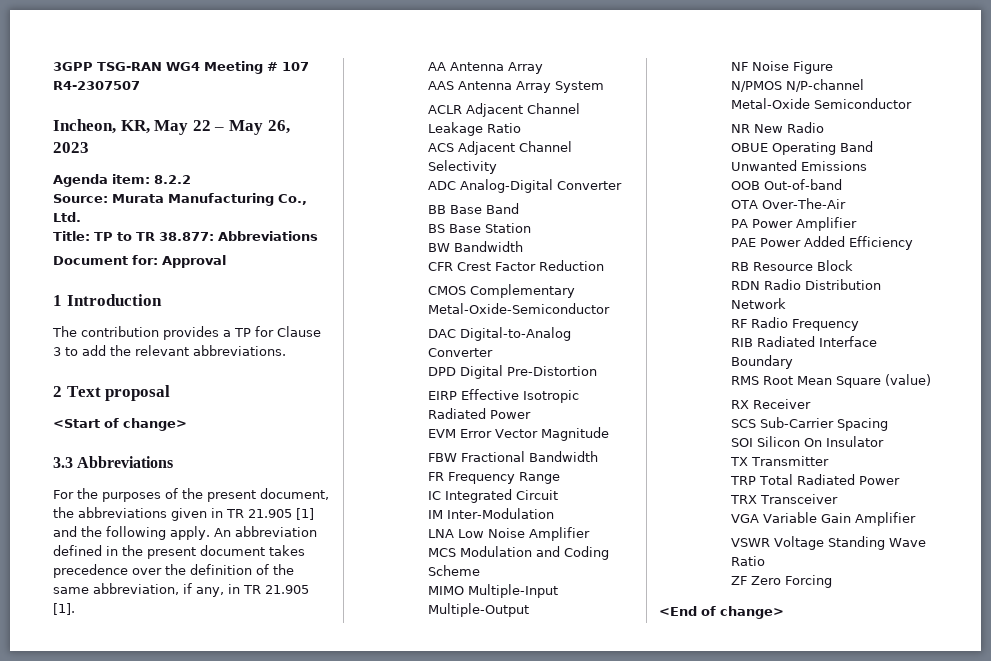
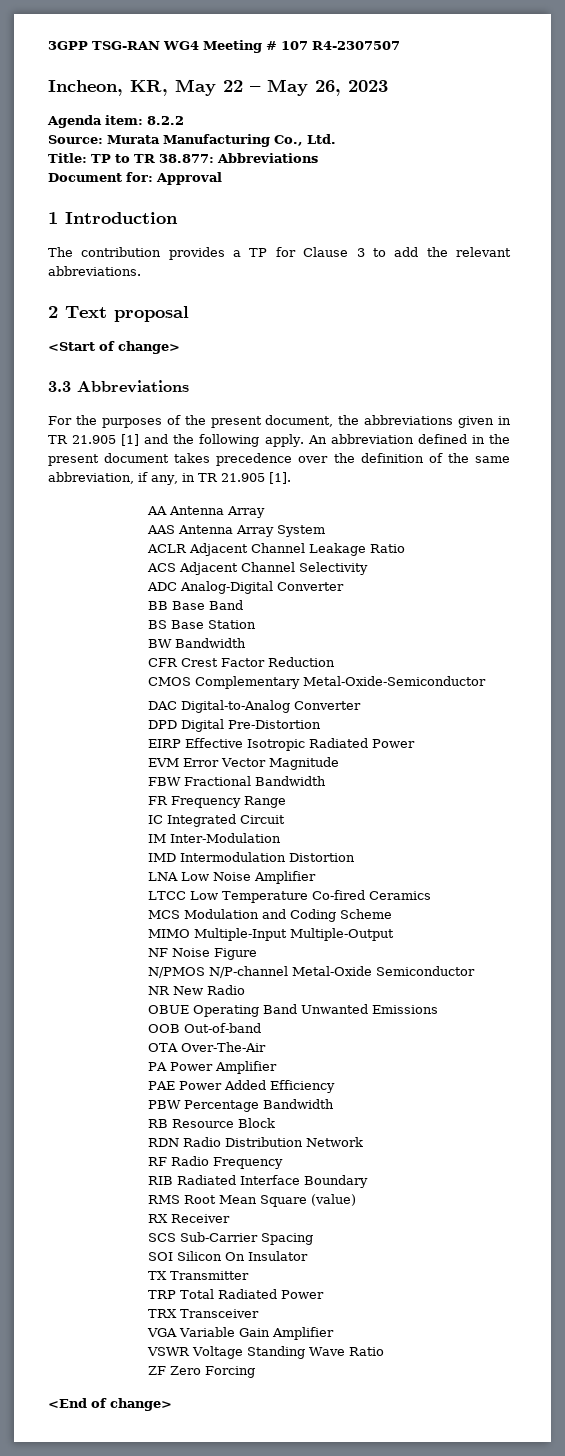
(555, 513) none -> [147,852,355,862] // IMD Intermodulation Distortion
(591, 534) none -> [147,890,431,903] // LTCC Low Temperature Co-fired Ceramics
(914, 243) none -> [147,1099,334,1112] // PBW Percentage Bandwidth

